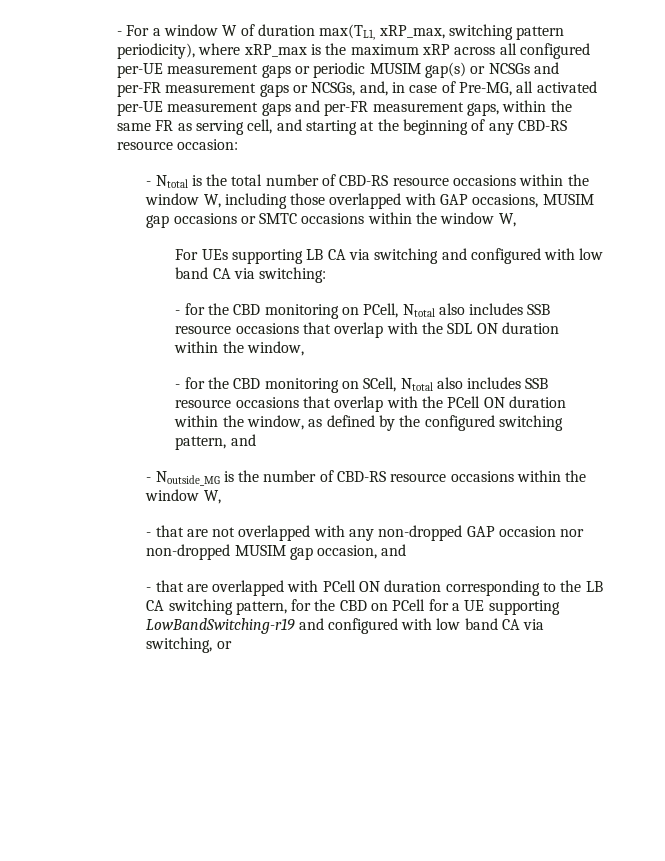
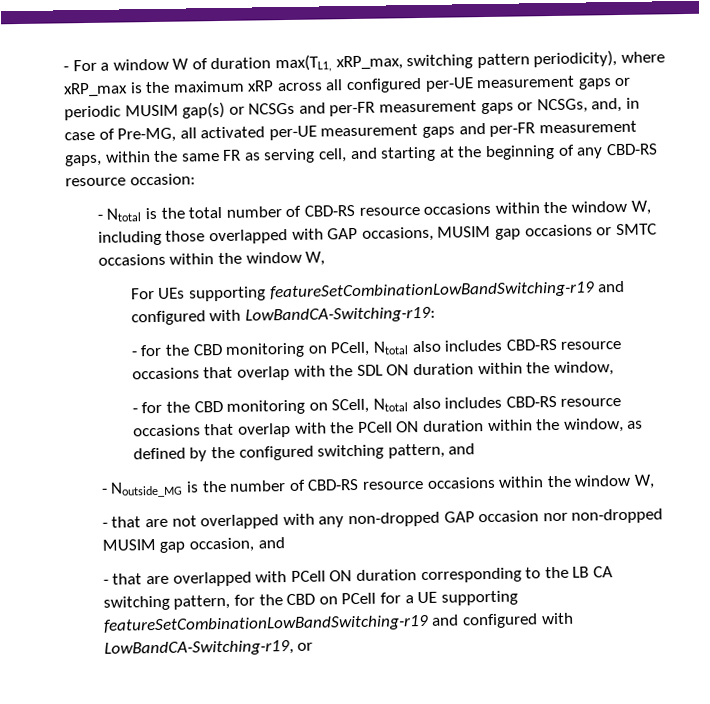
[306,248,604,264] [175,267,327,283] LB CA via switching and configured with low band CA via switching: -> [269,280,626,301] [130,306,437,326] featureSetCombinationLowBandSwitching-r19 and configured with LowBandCA-Switching-r19:
[527,304,551,315] SSB -> [505,338,557,351] CBD-RS
[525,378,549,389] SSB -> [505,395,557,408] CBD-RS
[146,618,545,634] [146,637,213,653] LowBandSwitching-r19 and configured with low band CA via switching, -> [102,612,574,634] [103,639,294,657] featureSetCombinationLowBandSwitching-r19 and configured with LowBandCA-Switching-r19,

